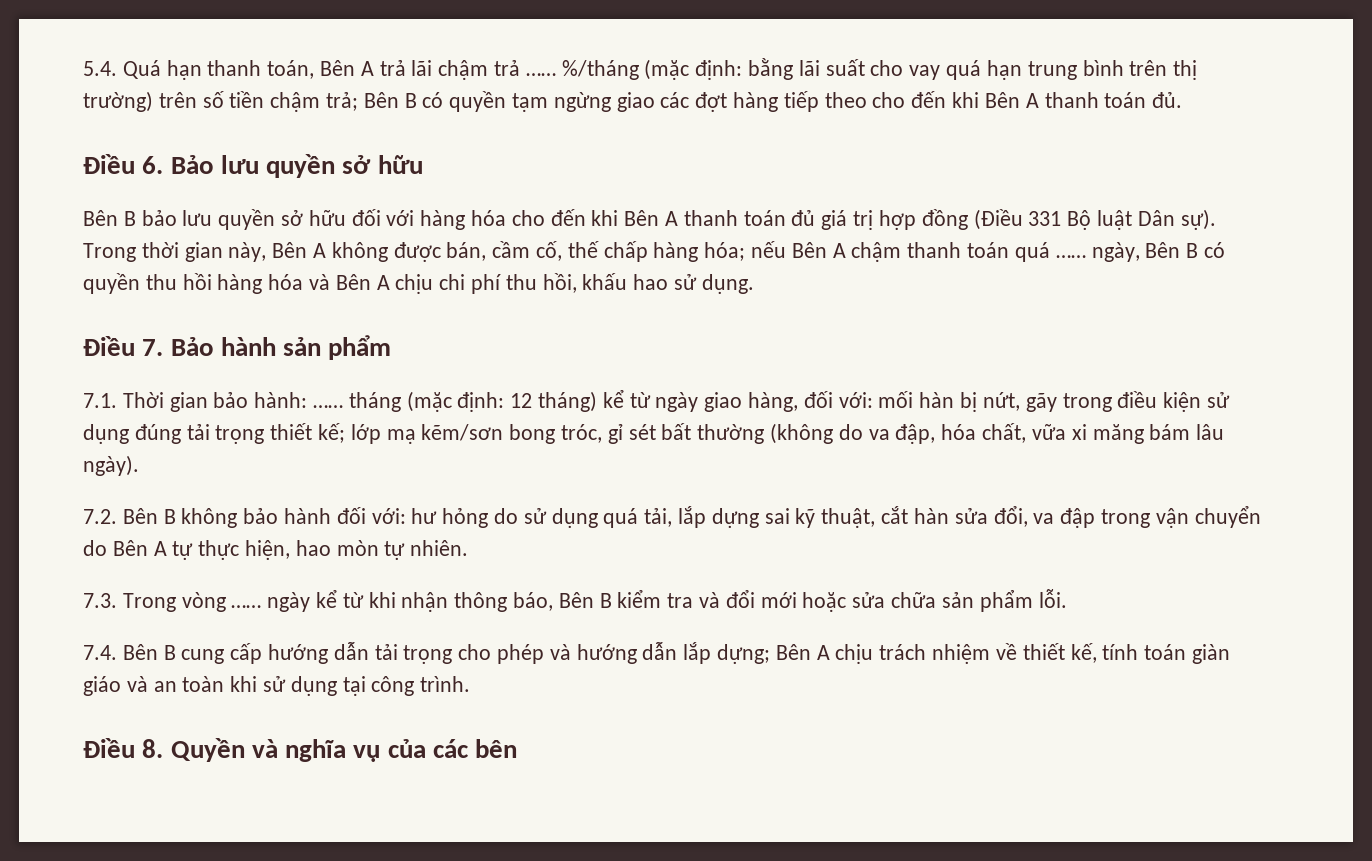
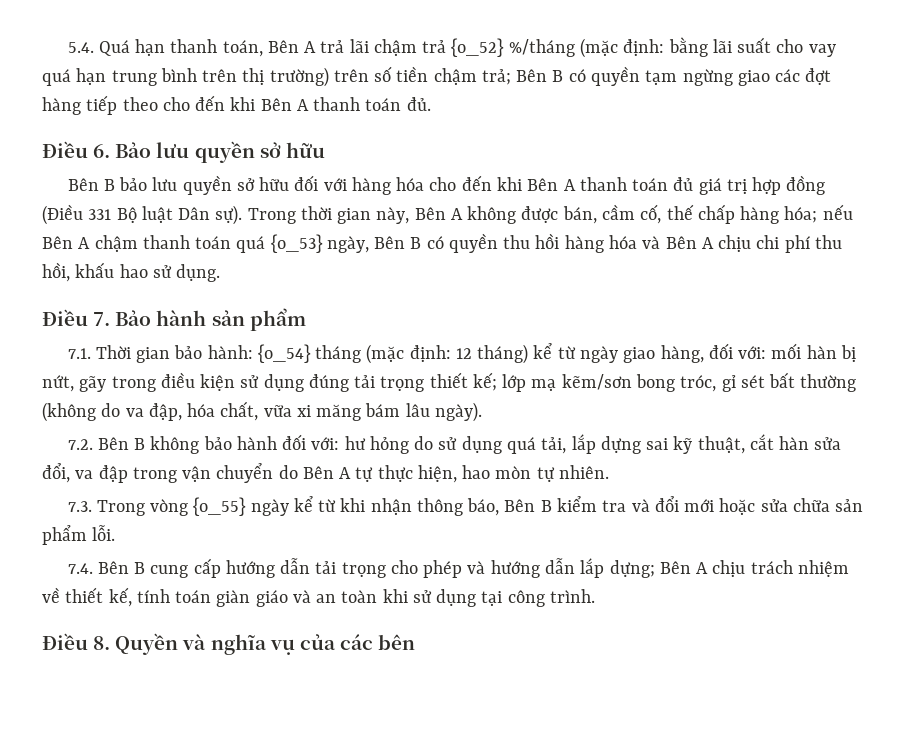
[525,73,556,76] …… -> [451,38,505,57] {o_52}
[1055,255,1086,258] …… -> [270,234,323,253] {o_53}
[313,405,344,408] …… -> [257,344,311,363] {o_54}
[231,605,262,608] …… -> [193,497,247,516] {o_55}

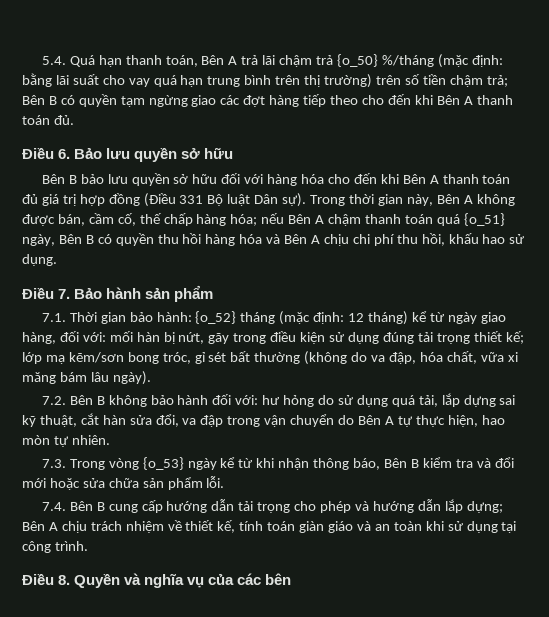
[451,38,505,57] {o_52} -> [336,54,378,67] {o_50}
[270,234,323,253] {o_53} -> [463,213,505,226] {o_51}
[257,344,311,363] {o_54} -> [195,311,237,324] {o_52}
[193,497,247,516] {o_55} -> [142,457,184,470] {o_53}

